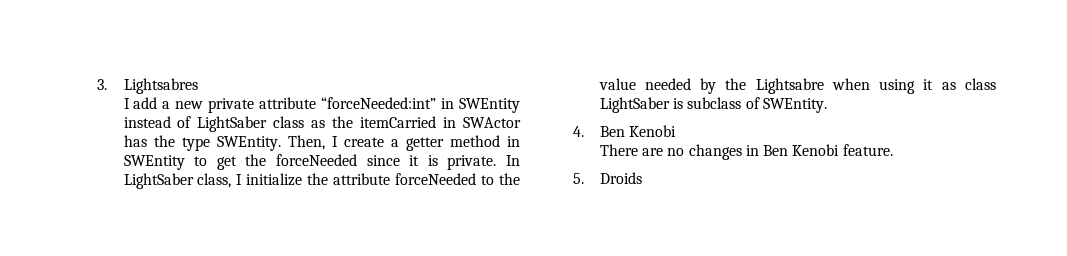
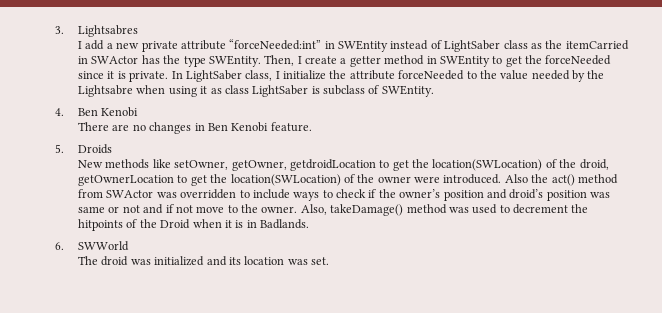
(642, 178) none -> [78,159,609,171] [78,174,618,186] [78,189,611,201] [78,204,589,216] [78,219,310,231] [54,241,130,251] [78,256,330,266] // New methods like setOwner, getOwner, getdroidLocation to get the location(SWLocation) of the droid, getOwnerLocation to get the location(SWLocation) of the owner were introduced. Also the act() method from SWActor was overridden to include ways to check if the owner’s position and droid’s position was same or not and if not move to the owner. Also, takeDamage() method was used to decrement the hitpoints of the Droid when it is in Badlands. // 6. SWWorld // The droid was initialized and its location was set.

